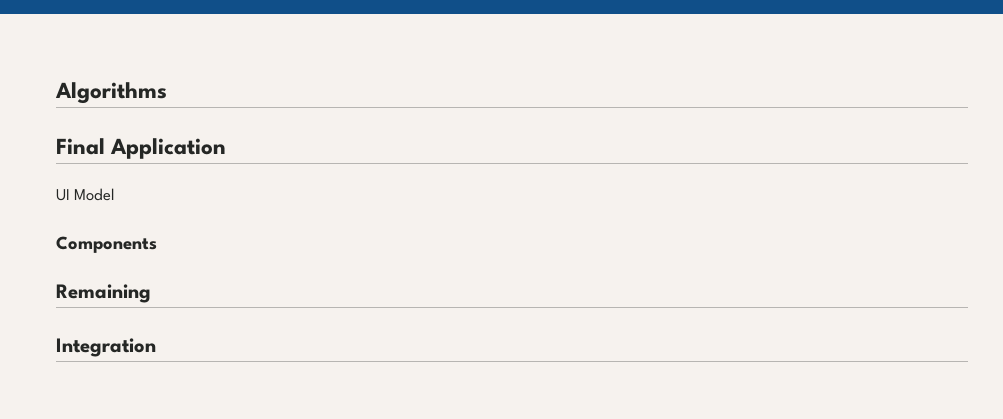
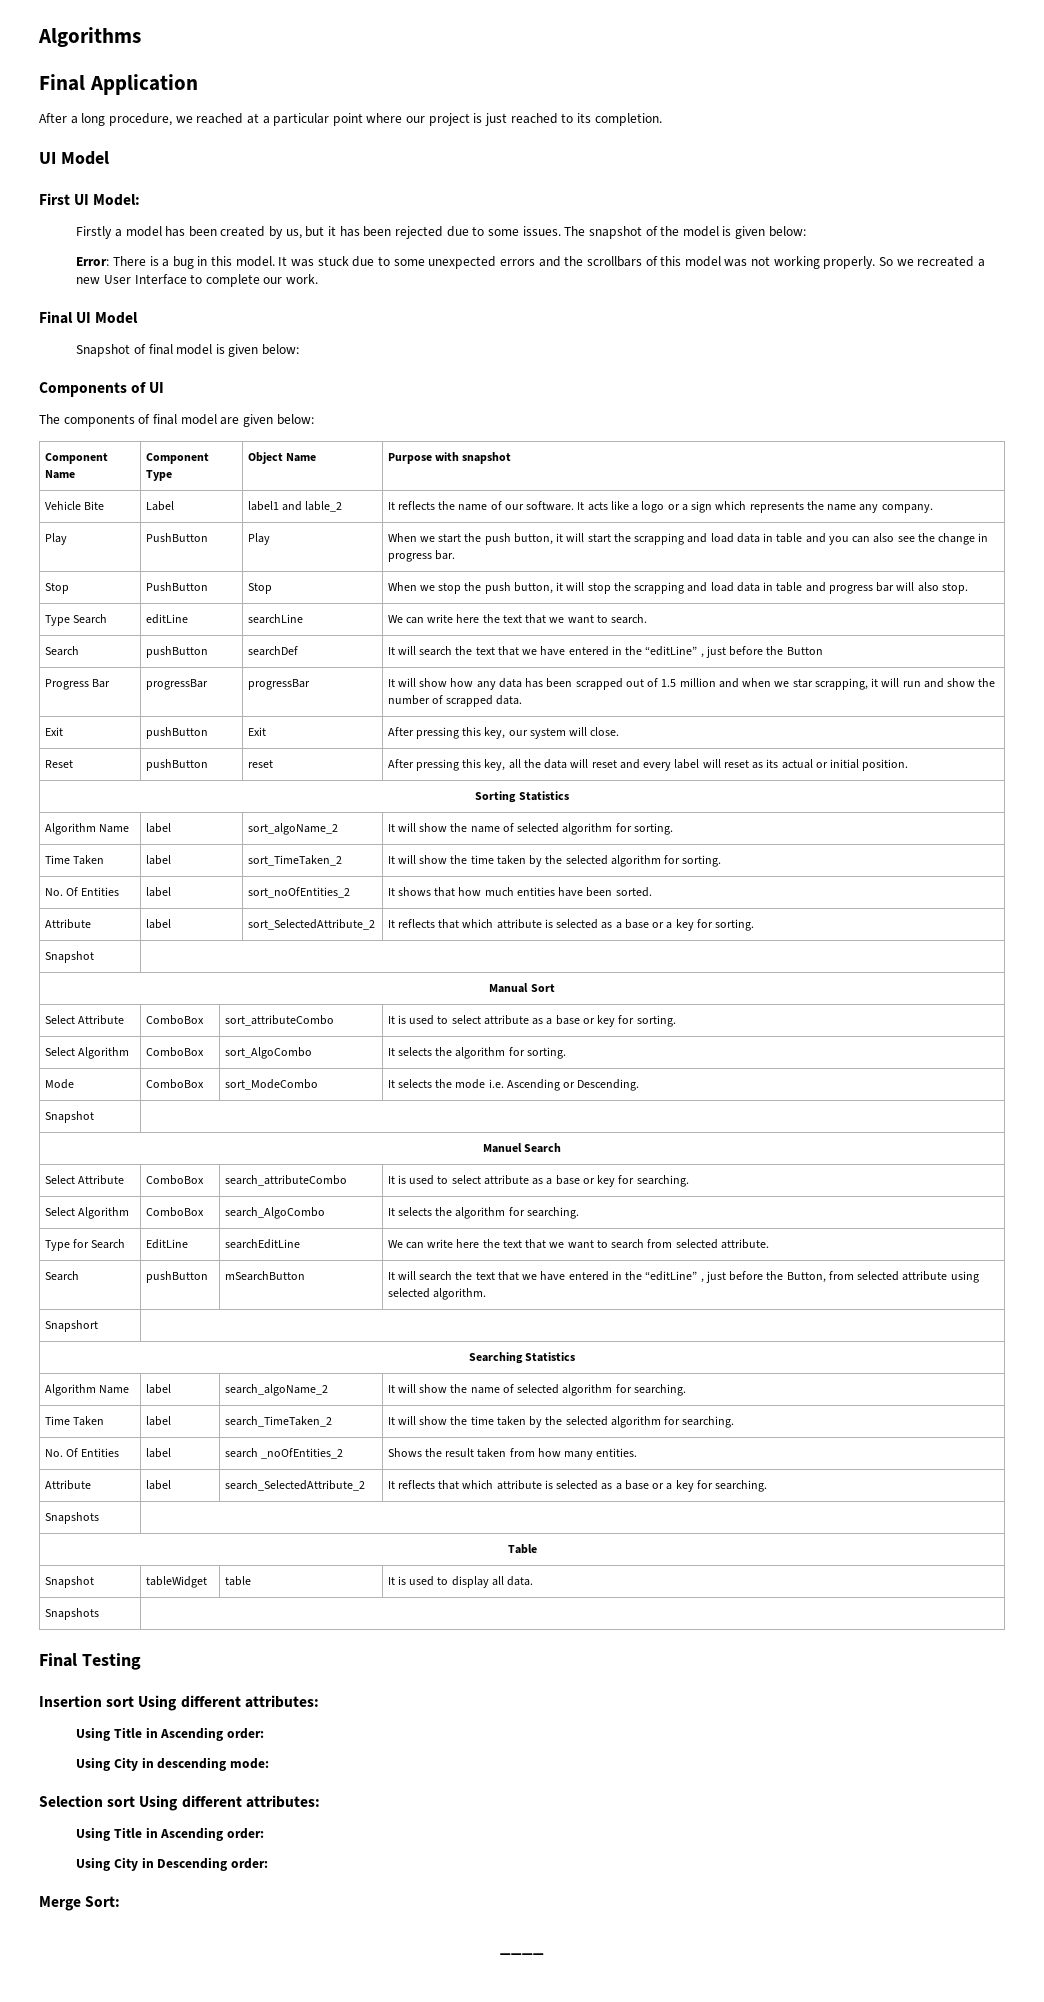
[56,188,115,201] [56,236,157,253] [56,284,151,303] [56,338,156,357] UI Model // Components // Remaining // Integration -> [39,113,662,126] [39,151,109,165] [39,193,141,206] [76,226,806,239] [76,256,985,269] [76,274,319,287] [39,311,139,324] [76,344,300,357] [39,382,165,397] [39,414,314,427] [44,453,108,464] [44,470,75,479] [145,453,209,464] [145,470,172,481] [247,452,316,464] [387,452,512,464] [44,501,104,510] [145,501,174,511] [247,501,343,512] [387,501,933,513] [44,533,67,545] [145,533,208,542] [247,533,270,545] [387,533,989,545] [387,550,455,562] [44,583,69,594] [145,582,208,591] [247,583,272,594] [387,582,968,594] [44,614,107,626] [145,614,188,624] [247,614,303,624] [387,614,648,624] [44,646,79,656] [145,646,208,658] [247,646,298,656] [387,646,823,658] [44,679,110,690] [145,679,208,690] [247,679,310,690] [387,678,996,690] [387,695,523,707] [44,727,63,736] [145,727,208,739] [247,727,266,736] [387,727,620,739] [44,760,73,768] [145,759,208,771] [247,760,273,768] [387,759,909,771] [475,791,569,803] [44,823,129,835] [145,823,171,833] [247,823,338,835] [387,823,673,835] [44,855,104,865] [145,855,171,865] [247,855,342,866] [387,855,722,867] [44,887,120,896] [145,887,171,897] [247,887,350,898] [387,887,652,897] [44,919,91,929] [145,919,171,929] [247,919,375,930] [387,919,755,931] [44,951,94,963] [489,983,555,993] [44,1015,124,1025] [145,1015,204,1025] [224,1015,334,1026] [387,1015,676,1027] [44,1047,129,1059] [145,1047,204,1057] [224,1047,312,1059] [387,1047,566,1059] [44,1079,74,1089] [145,1079,204,1089] [224,1079,318,1090] [387,1079,640,1091] [44,1111,94,1123] [482,1143,562,1153] [44,1175,124,1185] [145,1175,204,1185] [224,1175,347,1186] [387,1175,689,1187] [44,1207,129,1219] [145,1207,204,1217] [224,1207,325,1219] [387,1207,579,1219] [44,1239,126,1251] [145,1239,188,1249] [224,1239,300,1249] [387,1239,769,1249] [44,1271,79,1281] [145,1271,208,1283] [224,1271,305,1281] [387,1271,979,1283] [387,1288,486,1300] [44,1320,98,1332] [468,1352,576,1364] [44,1384,129,1396] [145,1384,171,1394] [224,1384,328,1396] [387,1384,686,1396] [44,1416,104,1426] [145,1416,171,1426] [224,1416,332,1427] [387,1416,735,1428] [44,1448,120,1457] [145,1448,171,1458] [224,1448,343,1459] [387,1448,638,1460] [44,1480,91,1490] [145,1480,171,1490] [224,1480,365,1491] [387,1480,768,1492] [44,1512,99,1524] [507,1544,537,1554] [44,1576,94,1588] [145,1576,207,1588] [224,1576,251,1586] [387,1576,534,1588] [44,1608,99,1620] [39,1653,141,1670] [39,1695,319,1711] [76,1727,264,1741] [76,1757,269,1771] [39,1795,320,1811] [76,1827,264,1841] [76,1857,268,1871] [39,1896,121,1911] [500,1952,544,1955] After a long procedure, we reached at a particular point where our project is just reached to its completion. // UI Model // First UI Model: // Firstly a model has been created by us, but it has been rejected due to some issues. The snapshot of the model is given below: // Error: There is a bug in this model. It was stuck due to some unexpected errors and the scrollbars of this model was not working properly. So we recreated a new User Interface to complete our work. // Final UI Model // Snapshot of final model is given below: // Components of UI // The components of final model are given below: // Component Name | Component Type | Object Name | Purpose with snapshot // Vehicle Bite | Label | label1 and lable_2 | It reflects the name of our software. It acts like a logo or a sign which represents the name any company. // Play | PushButton | Play | When we start the push button, it will start the scrapping and load data in table and you can also see the change in progress bar. // Stop | PushButton | Stop | When we stop the push button, it will stop the scrapping and load data in table and progress bar will also stop. // Type Search | editLine | searchLine | We can write here the text that we want to search. // Search | pushButton | searchDef | It will search the text that we have entered in the “editLine” , just before the Button // Progress Bar | progressBar | progressBar | It will show how any data has been scrapped out of 1.5 million and when we star scrapping, it will run and show the number of scrapped data. // Exit | pushButton | Exit | After pressing this key, our system will close. // Reset | pushButton | reset | After pressing this key, all the data will reset and every label will reset as its actual or initial position. // Sorting Statistics // Algorithm Name | label | sort_algoName_2 | It will show the name of selected algorithm for sorting. // Time Taken | label | sort_TimeTaken_2 | It will show the time taken by the selected algorithm for sorting. // No. Of Entities | label | sort_noOfEntities_2 | It shows that how much entities have been sorted. // Attribute | label | sort_SelectedAttribute_2 | It reflects that which attribute is selected as a base or a key for sorting. // Snapshot | // Manual Sort // Select Attribute | ComboBox | sort_attributeCombo | It is used to select attribute as a base or key for sorting. // Select Algorithm | ComboBox | sort_AlgoCombo | It selects the algorithm for sorting. // Mode | ComboBox | sort_ModeCombo | It selects the mode i.e. Ascending or Descending. // Snapshot | // Manuel Search // Select Attribute | ComboBox | search_attributeCombo | It is used to select attribute as a base or key for searching. // Select Algorithm | ComboBox | search_AlgoCombo | It selects the algorithm for searching. // Type for Search | EditLine | searchEditLine | We can write here the text that we want to search from selected attribute. // Search | pushButton | mSearchButton | It will search the text that we have entered in the “editLine” , just before the Button, from selected attribute using selected algorithm. // Snapshort | // Searching Statistics // Algorithm Name | label | search_algoName_2 | It will show the name of selected algorithm for searching. // Time Taken | label | search_TimeTaken_2 | It will show the time taken by the selected algorithm for searching. // No. Of Entities | label | search _noOfEntities_2 | Shows the result taken from how many entities. // Attribute | label | search_SelectedAttribute_2 | It reflects that which attribute is selected as a base or a key for searching. // Snapshots | // Table // Snapshot | tableWidget | table | It is used to display all data. // Snapshots | // Final Testing // Insertion sort Using different attributes: // Using Title in Ascending order: // Using City in descending mode: // Selection sort Using different attributes: // Using Title in Ascending order: // Using City in Descending order: // Merge Sort: // ____

